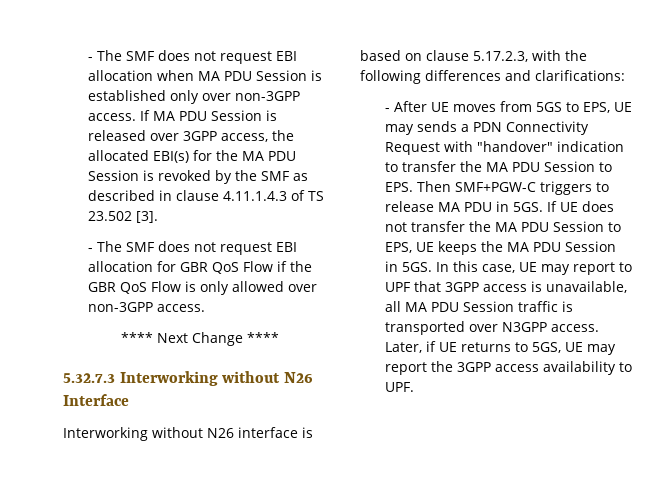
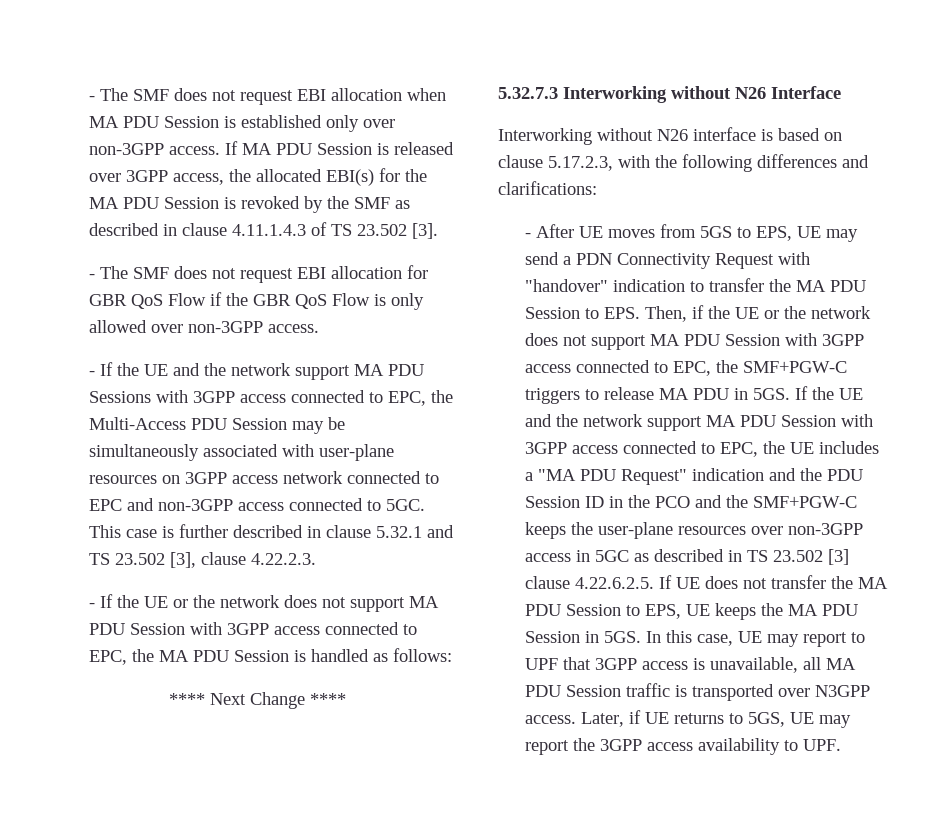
(206, 308) none -> [88,362,424,380] [88,390,453,406] [88,417,345,434] [88,444,394,461] [88,471,439,484] [88,498,425,511] [88,524,454,538] [88,552,316,568] [88,594,439,612] [88,622,417,635] [88,648,452,665] // - If the UE and the network support MA PDU Sessions with 3GPP access connected to EPC, the Multi-Access PDU Session may be simultaneously associated with user-plane resources on 3GPP access network connected to EPC and non-3GPP access connected to 5GC. This case is further described in clause 5.32.1 and TS 23.502 [3], clause 4.22.2.3. // - If the UE or the network does not support MA PDU Session with 3GPP access connected to EPC, the MA PDU Session is handled as follows:
[417,121,458,132] sends -> [524,252,559,265] send
[417,181,452,192] Then -> [644,305,871,322] [524,333,864,350] [524,360,738,376] Then, if the UE or the network does not support MA PDU Session with 3GPP access connected to EPC, the
(558, 206) none -> [811,387,863,400] [524,414,873,431] [524,441,879,457] [524,468,863,485] [524,495,857,508] [524,522,863,539] [524,549,849,565] [524,575,672,589] the UE and the network support MA PDU Session with 3GPP access connected to EPC, the UE includes a "MA PDU Request" indication and the PDU Session ID in the PCO and the SMF+PGW-C keeps the user-plane resources over non-3GPP access in 5GC as described in TS 23.502 [3] clause 4.22.6.2.5. If

